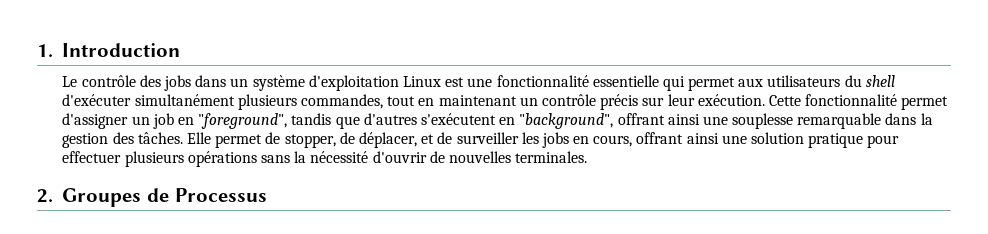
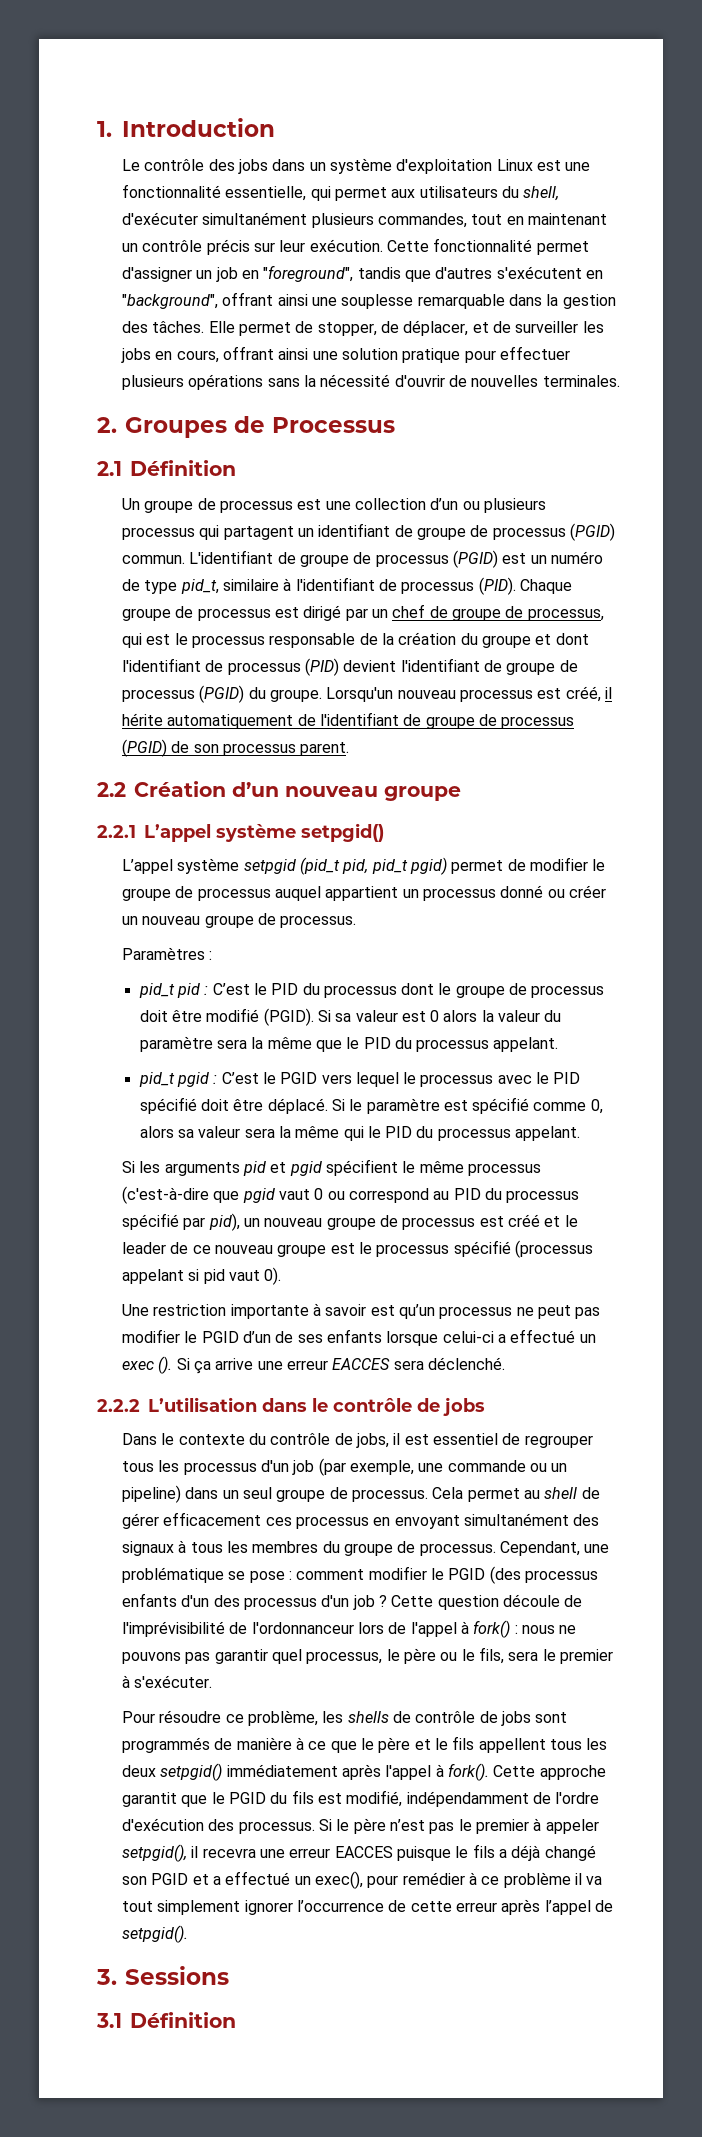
[592,75,659,87] essentielle -> [225,186,307,201] essentielle,
[865,75,895,87] shell -> [523,186,560,201] shell,
(267, 195) none -> [97,460,236,476] [121,498,546,513] [121,523,615,541] [121,550,603,568] [121,577,572,595] [121,604,604,621] [121,632,589,648] [121,658,578,676] [121,685,612,703] [121,712,575,729] [121,739,350,757] [97,781,461,801] [97,823,384,842] [121,857,606,875] [121,885,606,901] [121,913,357,928] [121,947,213,960] [138,983,605,998] [139,1008,562,1026] [139,1036,559,1052] [138,1072,581,1087] [139,1097,603,1114] [139,1126,581,1141] [121,1159,541,1176] [121,1186,580,1204] [121,1213,578,1231] [121,1240,593,1258] [121,1267,282,1285] [121,1303,601,1319] [121,1329,596,1346] [121,1356,505,1374] [97,1397,485,1416] [121,1433,593,1448] [121,1458,568,1476] [121,1485,600,1503] [121,1512,600,1529] [121,1540,610,1556] [121,1566,598,1584] [121,1593,583,1610] [121,1620,577,1638] [121,1647,613,1664] [121,1675,213,1688] [121,1710,568,1726] [121,1736,608,1753] [121,1763,606,1781] [121,1790,600,1807] [121,1818,599,1834] [121,1844,596,1862] [121,1871,603,1889] [121,1899,613,1915] [121,1925,188,1943] [96,1966,229,1985] [96,2012,236,2028] // 2.1 Définition // Un groupe de processus est une collection d’un ou plusieurs processus qui partagent un identifiant de groupe de processus (PGID) commun. L'identifiant de groupe de processus (PGID) est un numéro de type pid_t, similaire à l'identifiant de processus (PID). Chaque groupe de processus est dirigé par un chef de groupe de processus, qui est le processus responsable de la création du groupe et dont l'identifiant de processus (PID) devient l'identifiant de groupe de processus (PGID) du groupe. Lorsqu'un nouveau processus est créé, il hérite automatiquement de l'identifiant de groupe de processus (PGID) de son processus parent. // 2.2 Création d’un nouveau groupe // 2.2.1 L’appel système setpgid() // L’appel système setpgid (pid_t pid, pid_t pgid) permet de modifier le groupe de processus auquel appartient un processus donné ou créer un nouveau groupe de processus. // Paramètres : // pid_t pid : C’est le PID du processus dont le groupe de processus doit être modifié (PGID). Si sa valeur est 0 alors la valeur du paramètre sera la même que le PID du processus appelant. // pid_t pgid : C’est le PGID vers lequel le processus avec le PID spécifié doit être déplacé. Si le paramètre est spécifié comme 0, alors sa valeur sera la même qui le PID du processus appelant. // Si les arguments pid et pgid spécifient le même processus (c'est-à-dire que pgid vaut 0 ou correspond au PID du processus spécifié par pid), un nouveau groupe de processus est créé et le leader de ce nouveau groupe est le processus spécifié (processus appelant si pid vaut 0). // Une restriction importante à savoir est qu’un processus ne peut pas modifier le PGID d’un de ses enfants lorsque celui-ci a effectué un exec (). Si ça arrive une erreur EACCES sera déclenché. // 2.2.2 L’utilisation dans le contrôle de jobs // Dans le contexte du contrôle de jobs, il est essentiel de regrouper tous les processus d'un job (par exemple, une commande ou un pipeline) dans un seul groupe de processus. Cela permet au shell de gérer efficacement ces processus en envoyant simultanément des signaux à tous les membres du groupe de processus. Cependant, une problématique se pose : comment modifier le PGID (des processus enfants d'un des processus d'un job ? Cette question découle de l'imprévisibilité de l'ordonnanceur lors de l'appel à fork() : nous ne pouvons pas garantir quel processus, le père ou le fils, sera le premier à s'exécuter. // Pour résoudre ce problème, les shells de contrôle de jobs sont programmés de manière à ce que le père et le fils appellent tous les deux setpgid() immédiatement après l'appel à fork(). Cette approche garantit que le PGID du fils est modifié, indépendamment de l'ordre d'exécution des processus. Si le père n’est pas le premier à appeler setpgid(), il recevra une erreur EACCES puisque le fils a déjà changé son PGID et a effectué un exec(), pour remédier à ce problème il va tout simplement ignorer l’occurrence de cette erreur après l’appel de setpgid(). // 3. Sessions // 3.1 Définition

